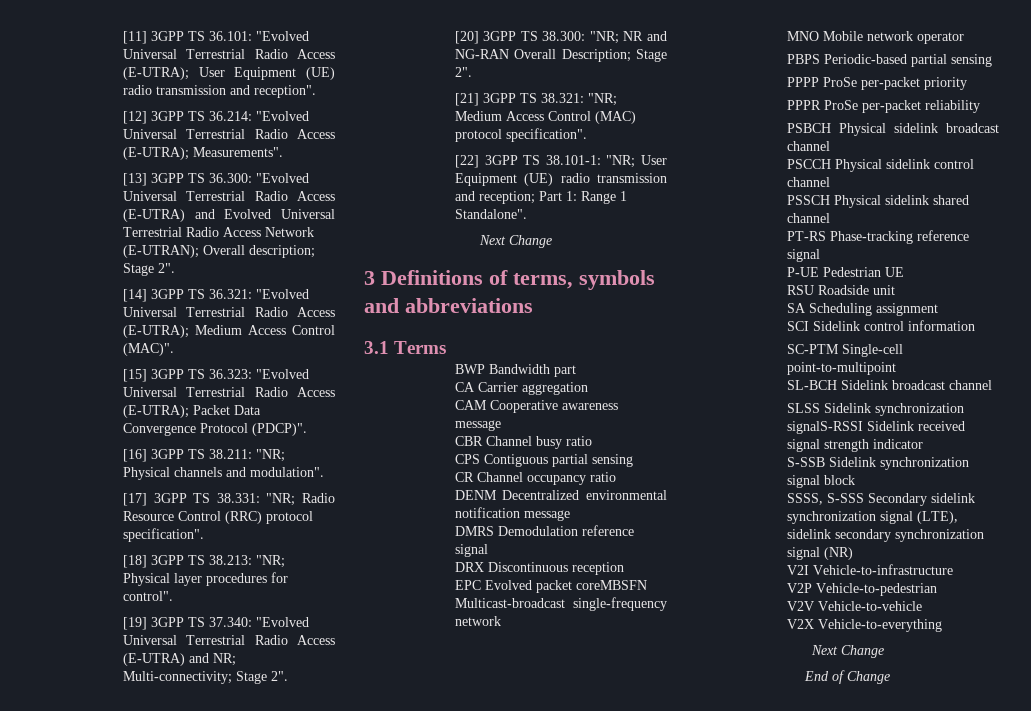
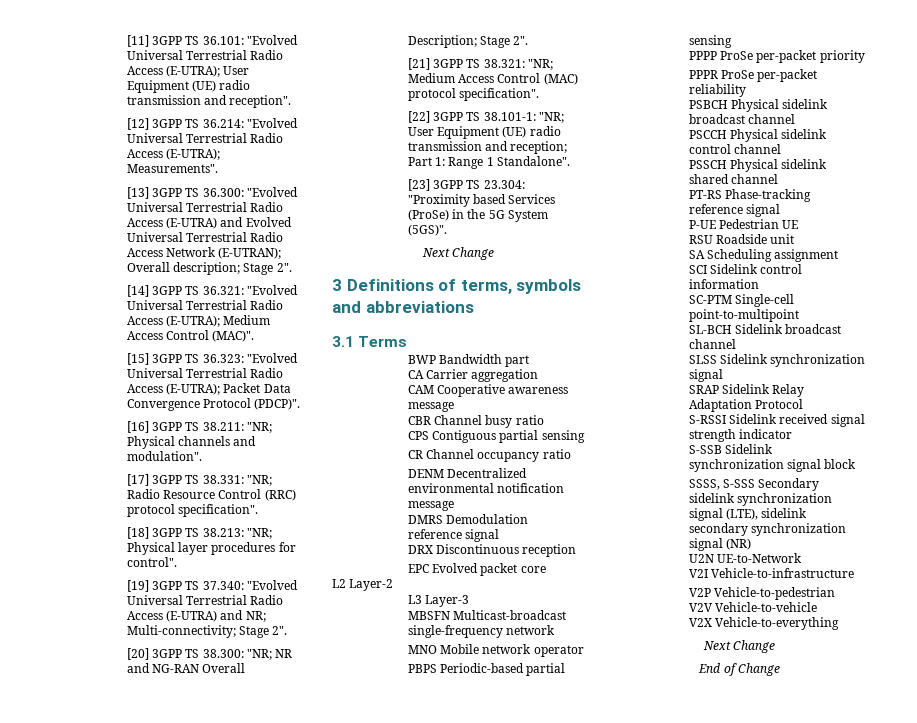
(527, 214) none -> [407,179,525,191] [407,194,556,207] [407,209,548,222] [407,224,447,236] // [23] 3GPP TS 23.304: "Proximity based Services (ProSe) in the 5G System (5GS)".
[575,580,647,590] coreMBSFN -> [520,566,546,573] [332,579,394,591] [407,595,470,607] [407,611,450,620] core // L2 Layer-2 // L3 Layer-3 // MBSFN
[786,421,863,434] signalS-RSSI -> [688,369,723,382] [688,384,805,397] [688,399,804,412] [688,415,726,424] signal // SRAP Sidelink Relay Adaptation Protocol // S-RSSI
(853, 553) none -> [688,553,803,563] // U2N UE-to-Network

